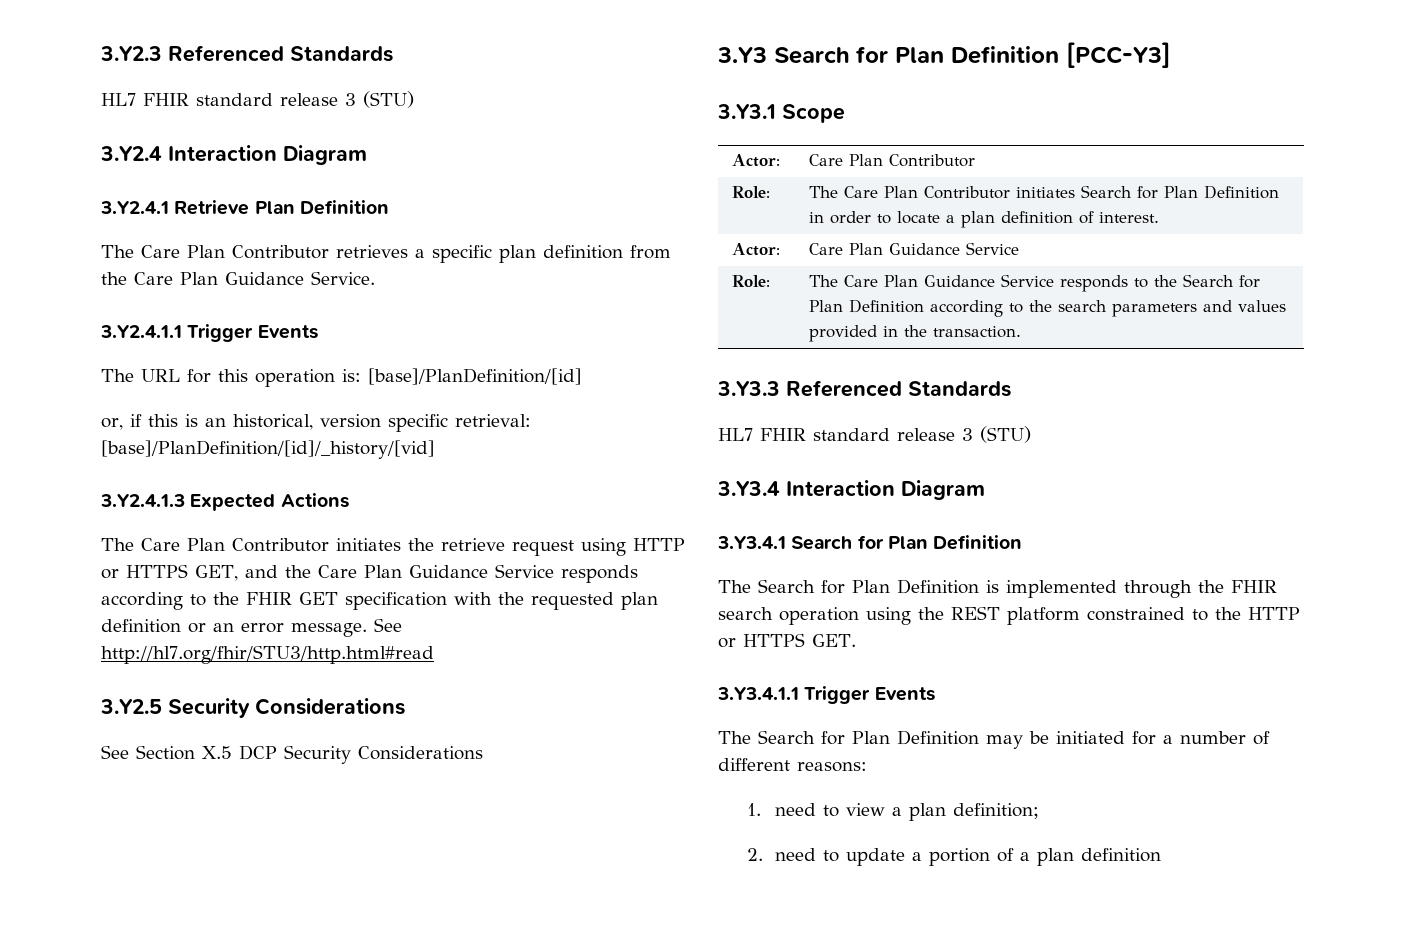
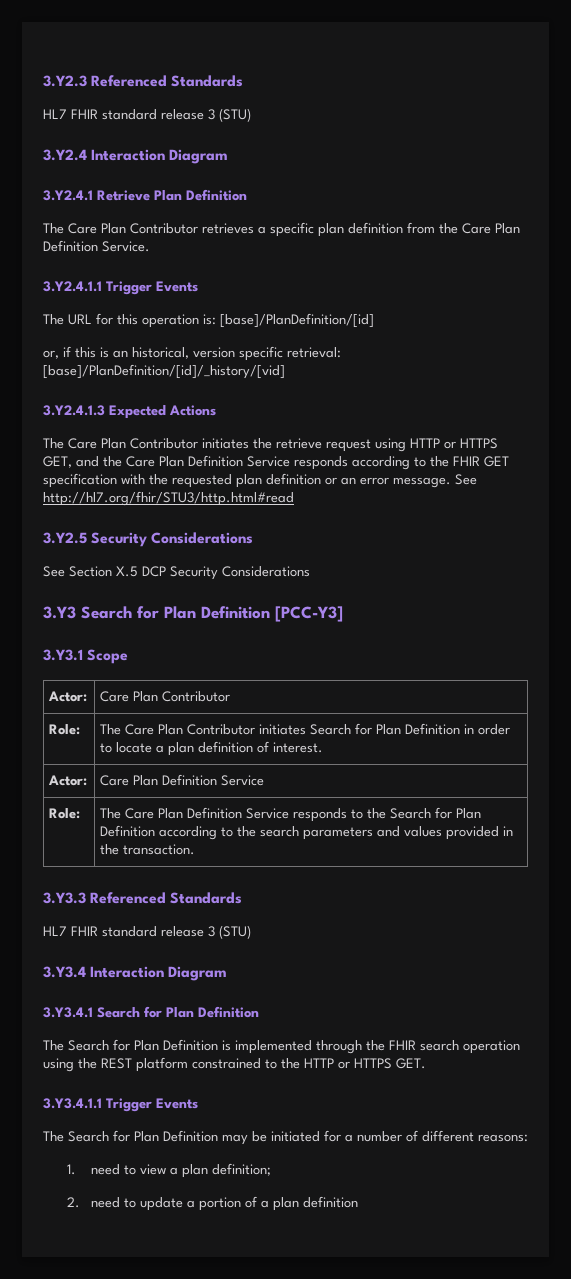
[225,272,304,285] Guidance -> [43,240,98,252] Definition
[408,565,488,578] Guidance -> [188,455,243,467] Definition
[889,243,961,255] Guidance -> [162,774,218,786] Definition
[924,275,996,287] Guidance -> [187,807,243,819] Definition

